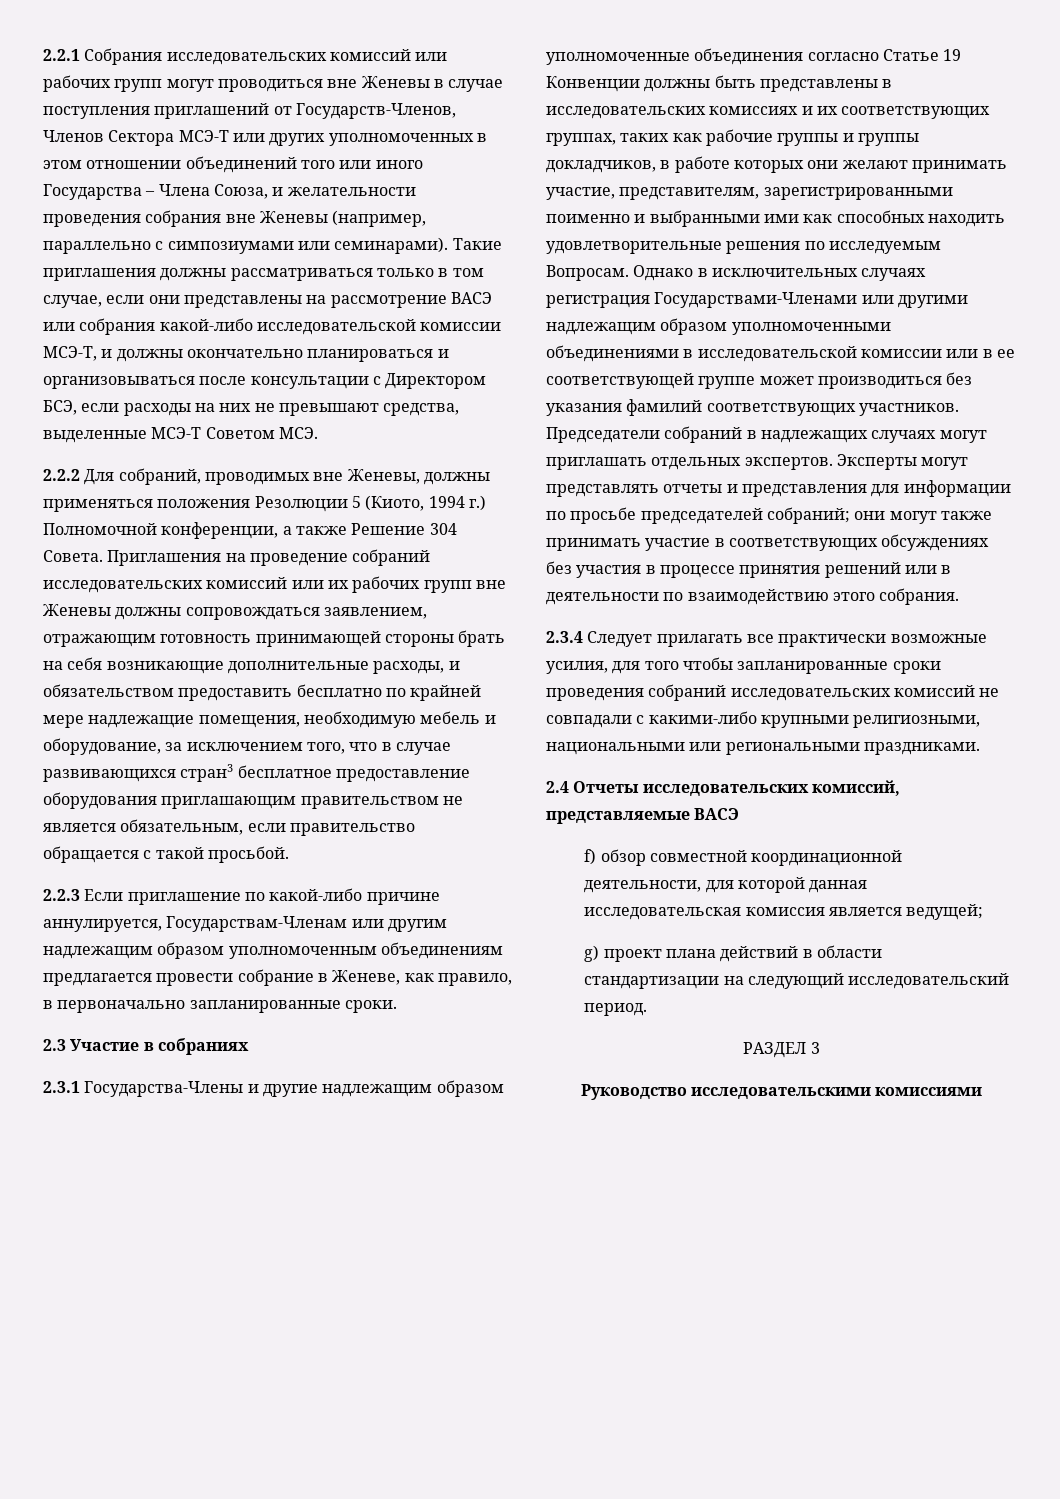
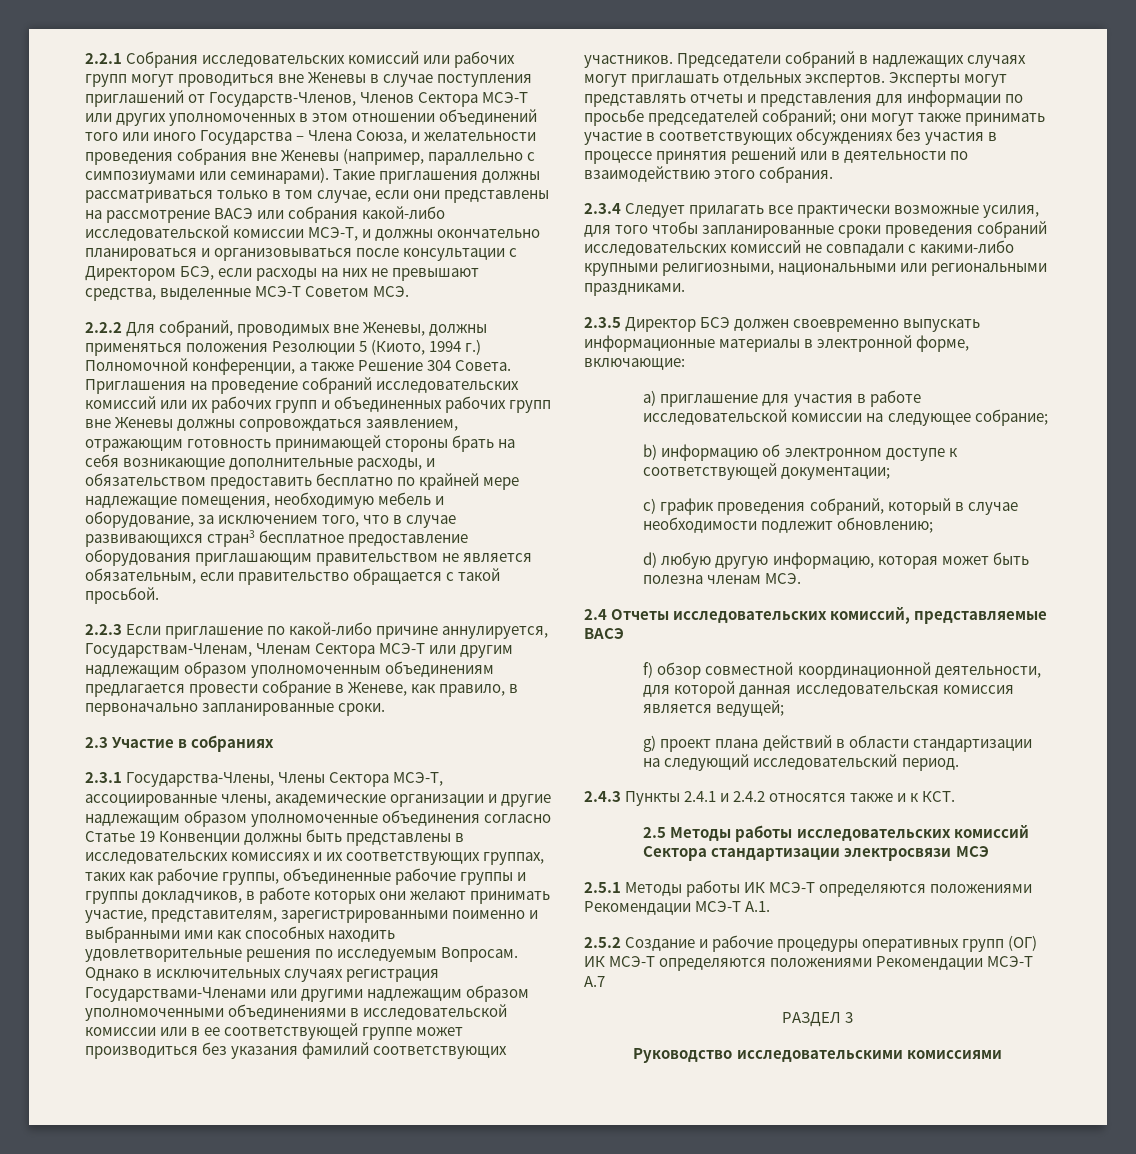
(472, 586) none -> [321,396,552,413] и объединенных рабочих групп
[166,916,348,932] Государствам-Членам -> [85,643,426,658] Государствам-Членам, Членам Сектора МСЭ-Т
[84,1081,244,1097] Государства-Члены -> [126,772,444,787] [85,794,485,807] Государства-Члены, Члены Сектора МСЭ-Т, ассоциированные члены, академические организации
(773, 137) none -> [222,868,457,885] группы, объединенные рабочие
(980, 748) none -> [584,317,981,332] [584,335,970,352] [584,358,685,370] [643,390,921,407] [643,409,1048,426] [643,444,958,461] [643,463,891,480] [643,498,1018,515] [643,517,934,533] [643,552,1029,569] [643,573,802,584] // 2.3.5 Директор БСЭ должен своевременно выпускать информационные материалы в электронной форме, включающие: // a) приглашение для участия в работе исследовательской комиссии на следующее собрание; // b) информацию об электронном доступе к соответствующей документации; // c) график проведения собраний, который в случае необходимости подлежит обновлению; // d) любую другую информацию, которая может быть полезна членам МСЭ.
(648, 1009) none -> [584,791,956,806] [643,825,1029,842] [643,846,989,861] [584,880,1033,897] [584,901,771,915] [584,935,1038,952] [584,956,1034,971] [584,976,605,987] // 2.4.3 Пункты 2.4.1 и 2.4.2 относятся также и к КСТ. // 2.5 Методы работы исследовательских комиссий Сектора стандартизации электросвязи МСЭ // 2.5.1 Методы работы ИК МСЭ-Т определяются положениями Рекомендации МСЭ-T A.1. // 2.5.2 Создание и рабочие процедуры оперативных групп (ОГ) ИК МСЭ-Т определяются положениями Рекомендации МСЭ-T A.7

